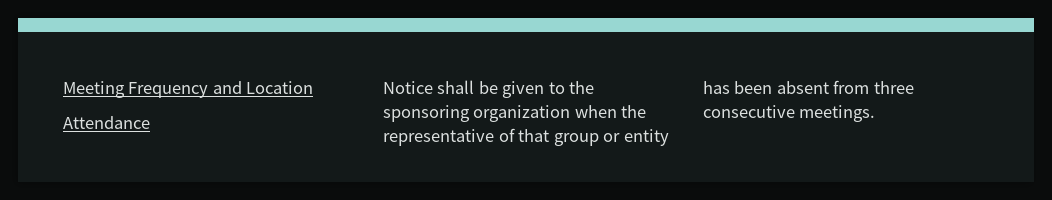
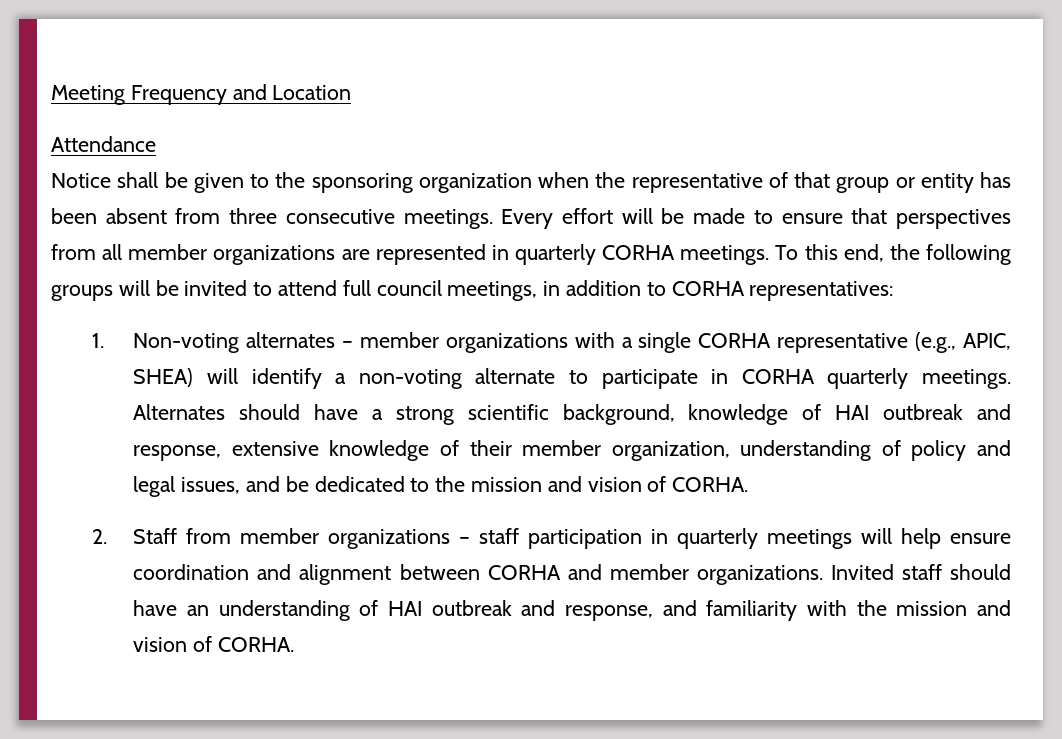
(876, 113) none -> [501,208,1011,229] [51,244,1011,265] [51,280,894,301] [92,332,1011,353] [133,368,1011,389] [133,404,1011,425] [133,440,1011,461] [133,476,749,497] [92,528,1011,549] [133,564,1011,585] [133,600,1011,621] [133,636,294,652] Every effort will be made to ensure that perspectives from all member organizations are represented in quarterly CORHA meetings. To this end, the following groups will be invited to attend full council meetings, in addition to CORHA representatives: // 1. Non-voting alternates – member organizations with a single CORHA representative (e.g., APIC, SHEA) will identify a non-voting alternate to participate in CORHA quarterly meetings. Alternates should have a strong scientific background, knowledge of HAI outbreak and response, extensive knowledge of their member organization, understanding of policy and legal issues, and be dedicated to the mission and vision of CORHA. // 2. Staff from member organizations – staff participation in quarterly meetings will help ensure coordination and alignment between CORHA and member organizations. Invited staff should have an understanding of HAI outbreak and response, and familiarity with the mission and vision of CORHA.

